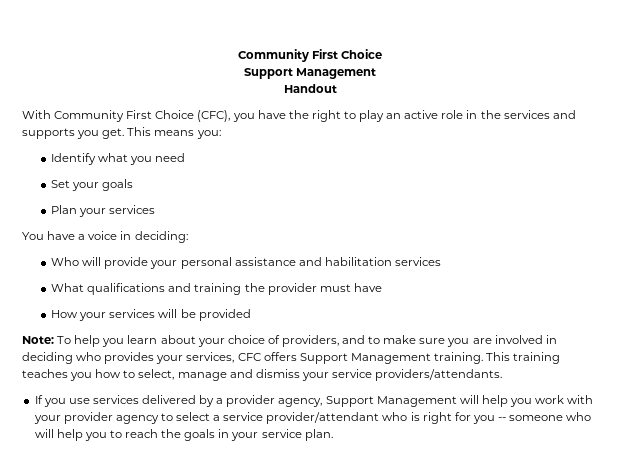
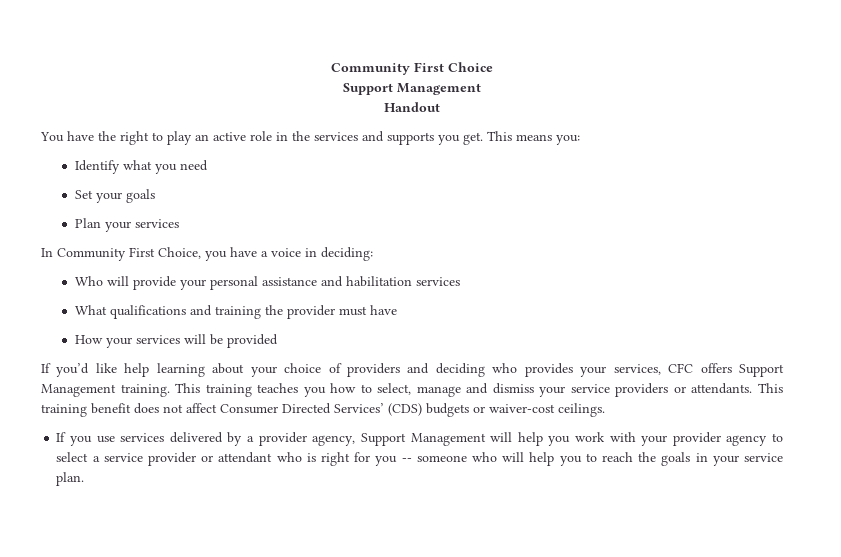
[22,110,255,122] With Community First Choice (CFC), you -> [40,132,64,142] You
[22,232,44,240] You -> [41,247,227,261] In Community First Choice, you
[22,335,557,347] Note: To help you learn about your choice of providers, and to make sure you are involved in -> [41,363,430,377] If you’d like help learning about your choice of providers and
[375,369,503,381] providers/attendants. -> [615,383,783,397] [41,403,605,417] providers or attendants. This training benefit does not affect Consumer Directed Services’ (CDS) budgets or waiver-cost ceilings.
[266,412,380,424] provider/attendant -> [148,452,273,466] provider or attendant

